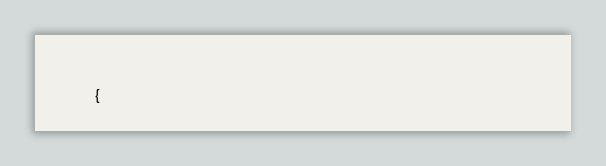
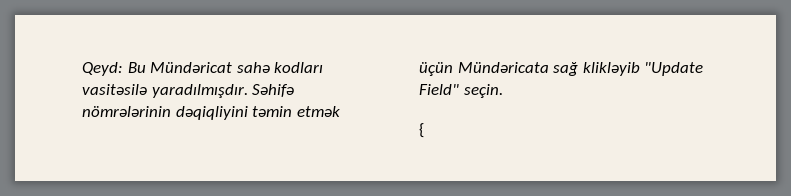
(95, 96) none -> [82,62,324,76] [82,84,295,98] [82,106,340,120] [419,62,704,76] [419,84,503,98] Qeyd: Bu Mündəricat sahə kodları vasitəsilə yaradılmışdır. Səhifə nömrələrinin dəqiqliyini təmin etmək üçün Mündəricata sağ klikləyib "Update Field" seçin. //

